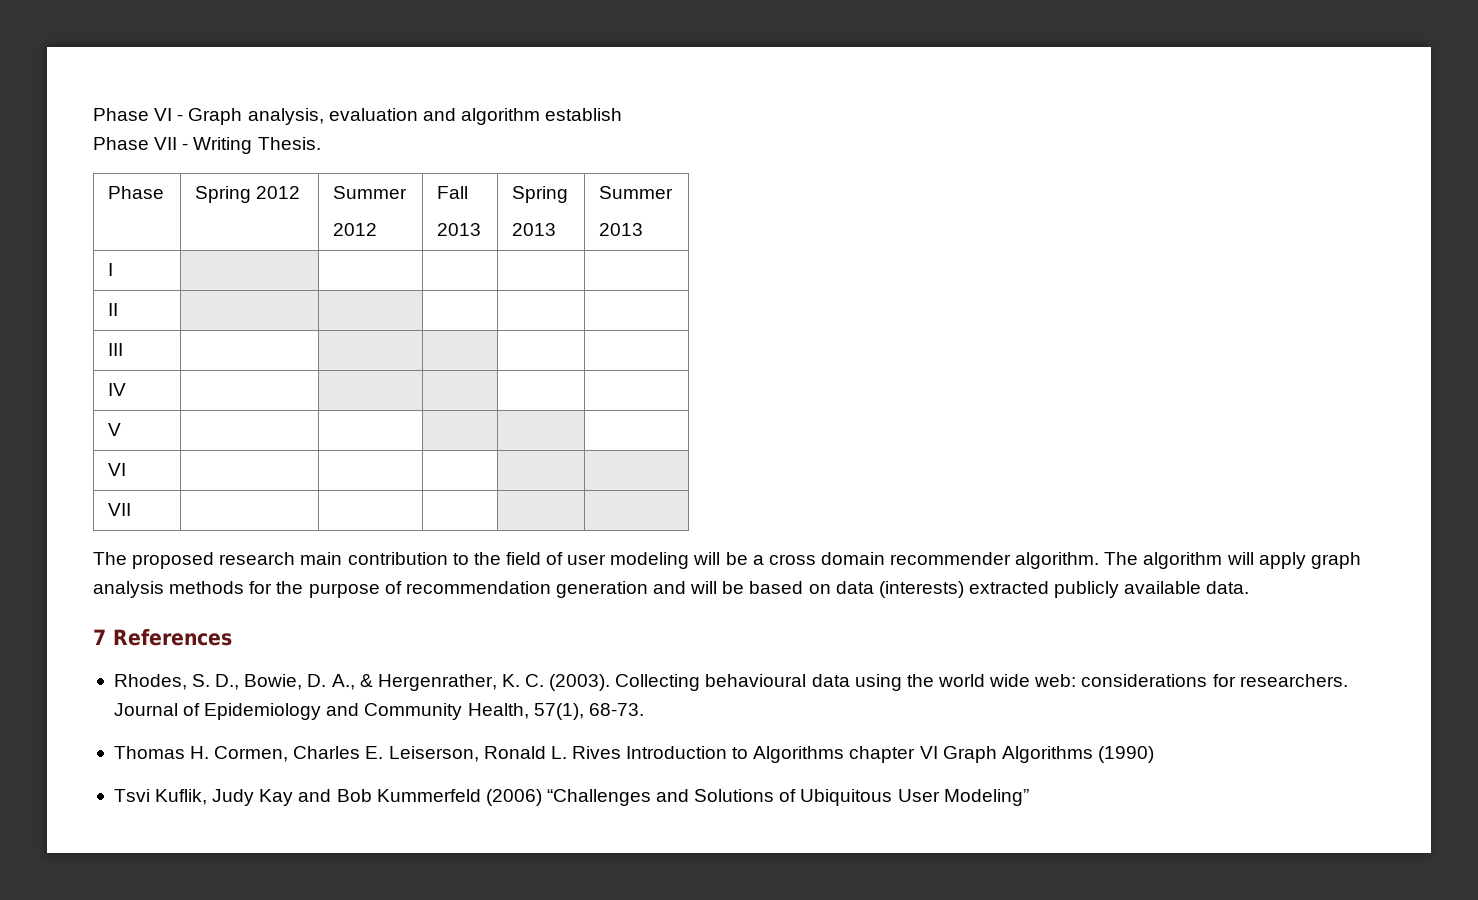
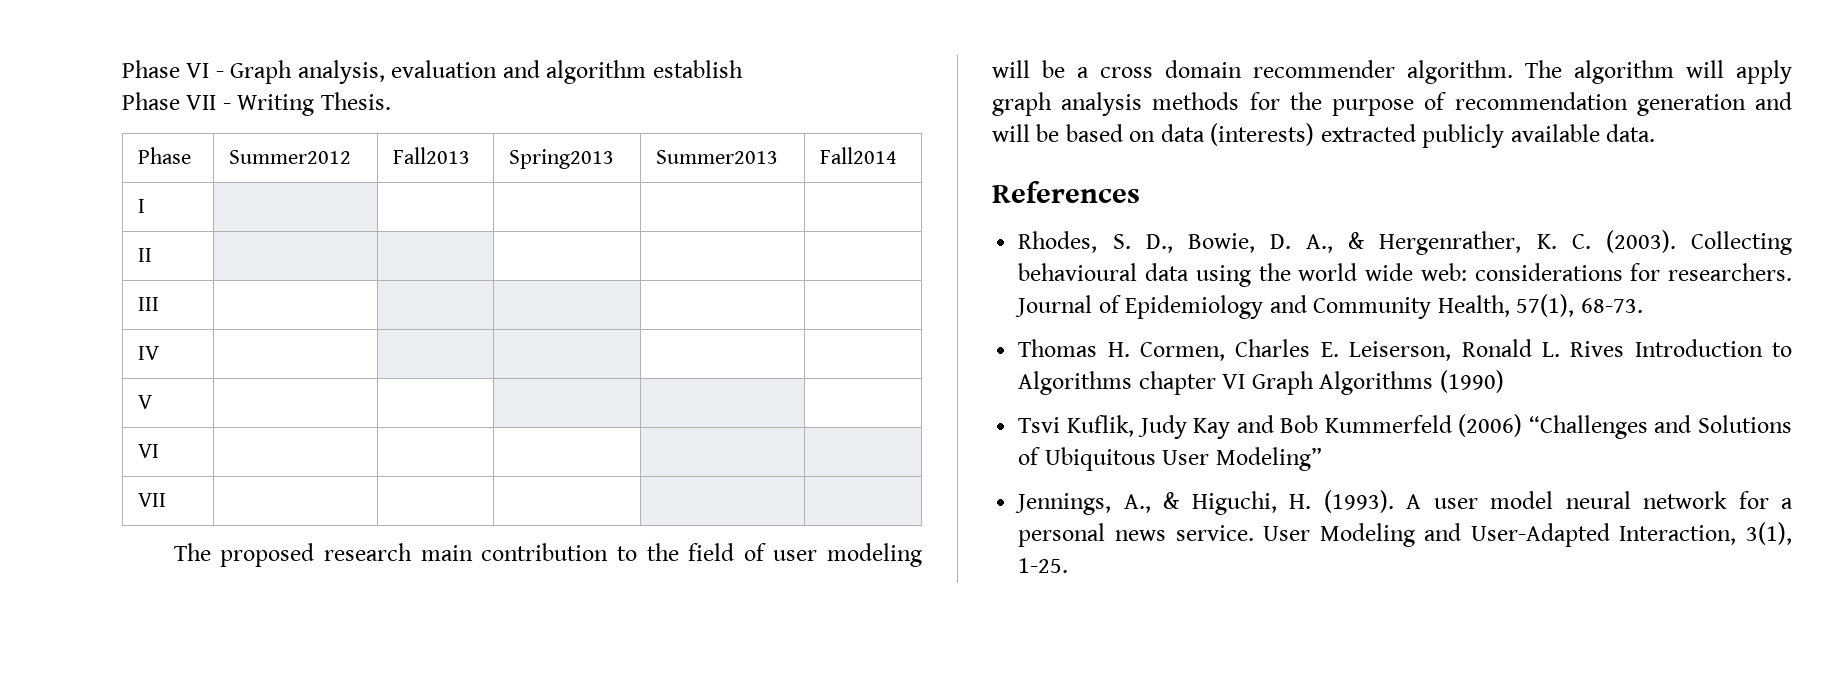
[195,186,301,203] [333,186,408,199] [333,223,378,236] [437,186,469,199] [437,223,482,236] [512,186,569,203] [512,223,557,236] [599,186,674,199] [599,223,644,236] Spring 2012 | Summer // 2012 | Fall // 2013 | Spring // 2013 | Summer // 2013 -> [228,150,351,164] [392,147,470,164] [508,149,614,169] [655,150,778,164] [819,147,897,164] Summer2012 | Fall2013 | Spring2013 | Summer2013 | Fall2014
[93,629,106,645] 7 -> (1656, 133) none
(1029, 797) none -> [1015,490,1794,515] [1018,522,1792,547] [1018,558,1069,573] // Jennings, A., & Higuchi, H. (1993). A user model neural network for a personal news service. User Modeling and User-Adapted Interaction, 3(1), 1-25.

